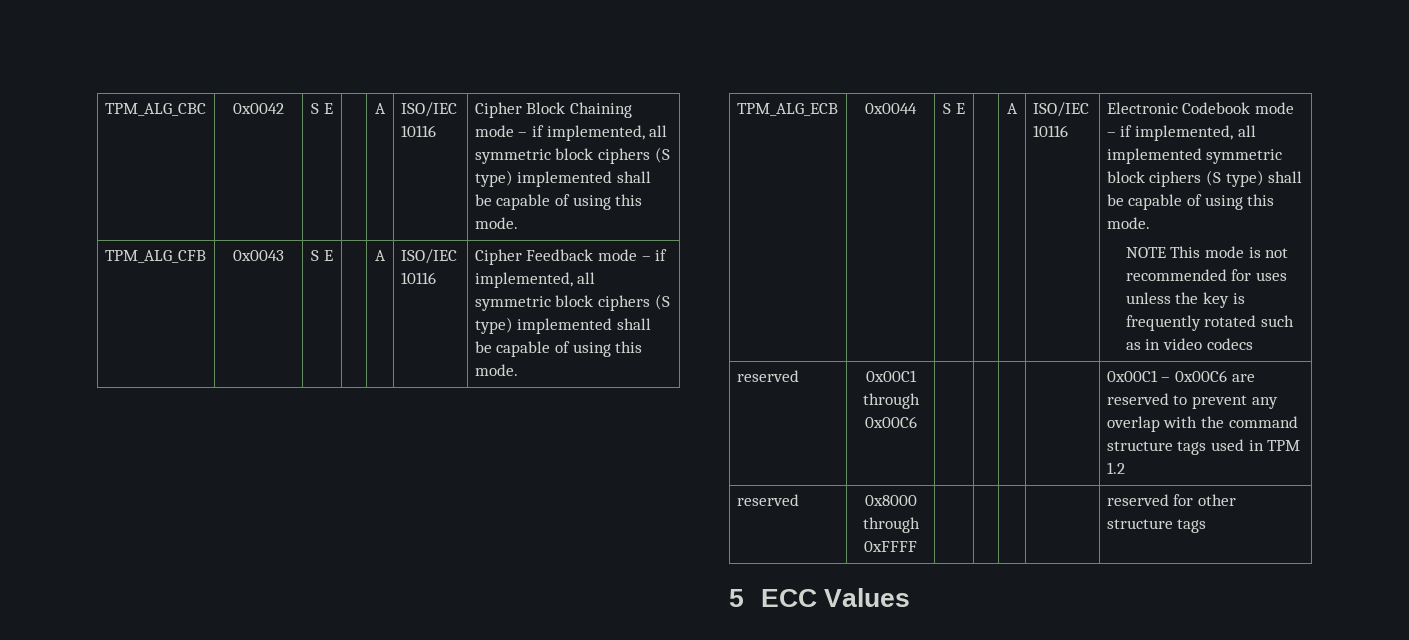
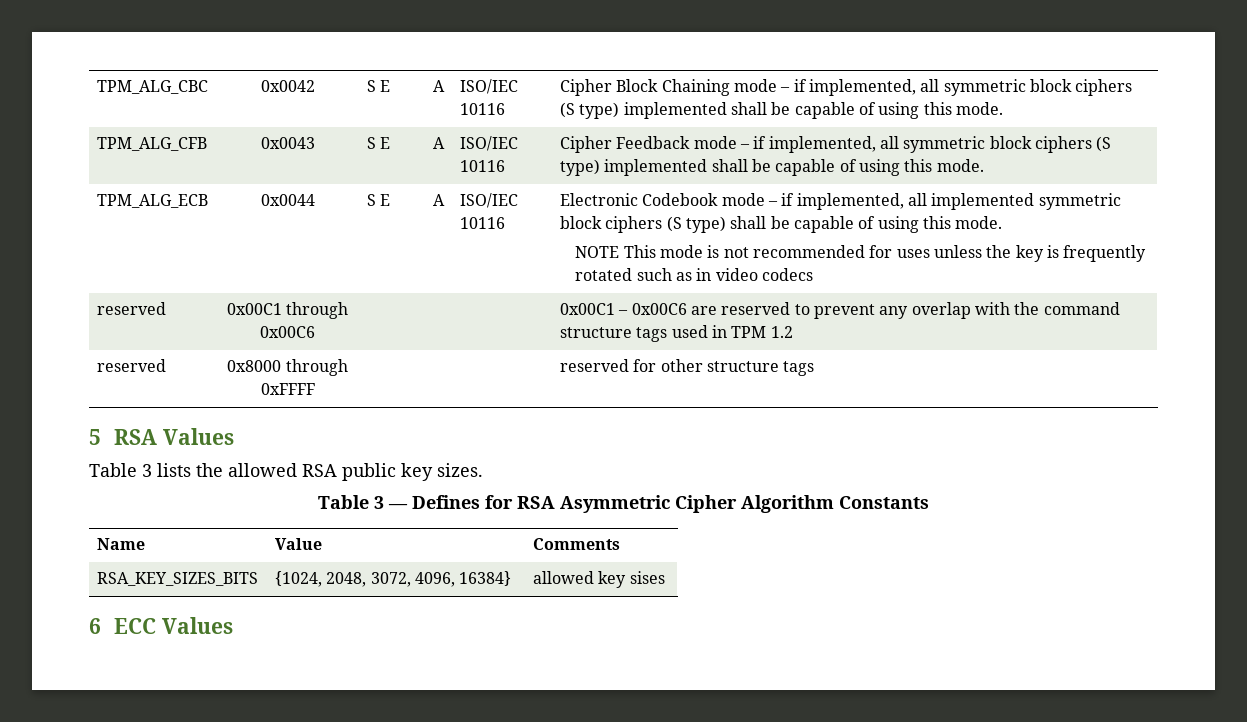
(744, 598) none -> [114,428,235,445] [89,463,483,481] [318,495,929,513] [97,538,146,550] [275,538,323,550] [533,538,621,550] [97,572,259,586] [275,571,512,587] [533,571,665,588] [89,618,101,634] RSA Values // Table 3 lists the allowed RSA public key sizes. // Table 3 — Defines for RSA Asymmetric Cipher Algorithm Constants // Name | Value | Comments // RSA_KEY_SIZES_BITS | {1024, 2048, 3072, 4096, 16384} | allowed key sises // 6

